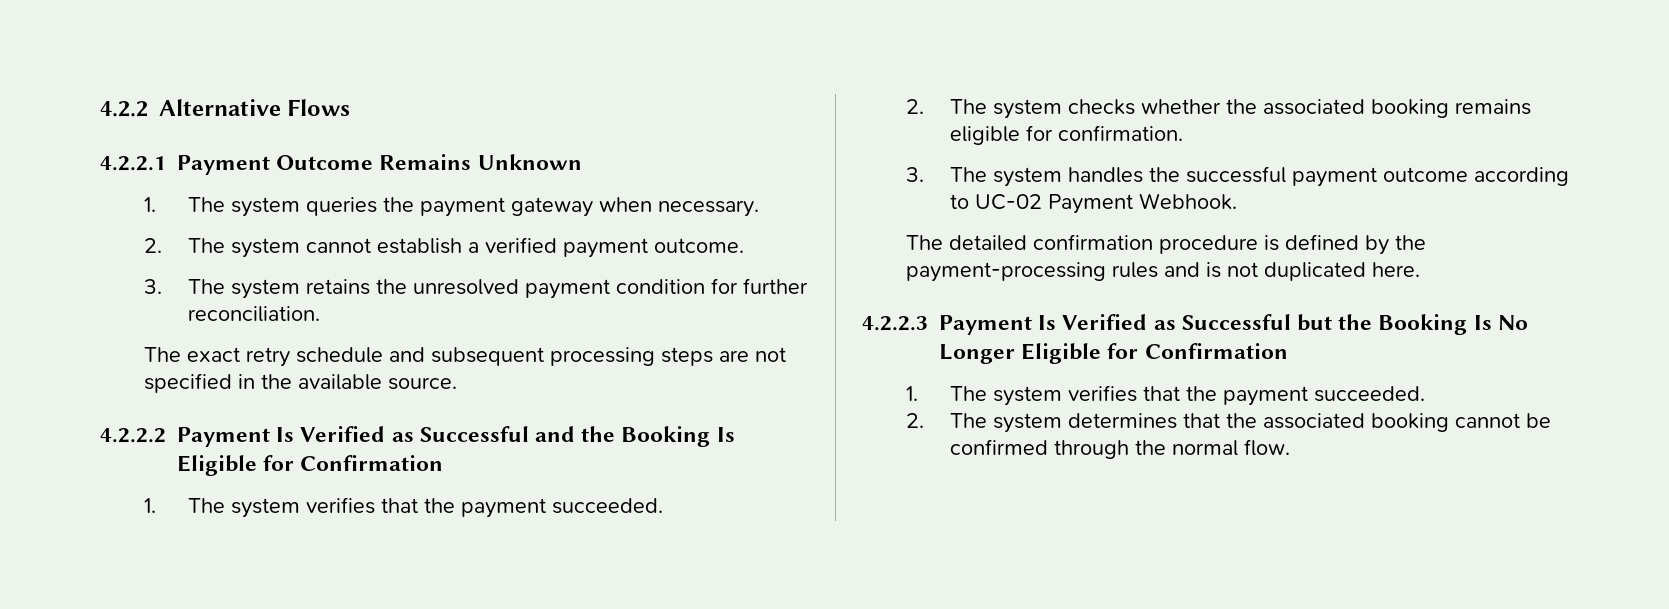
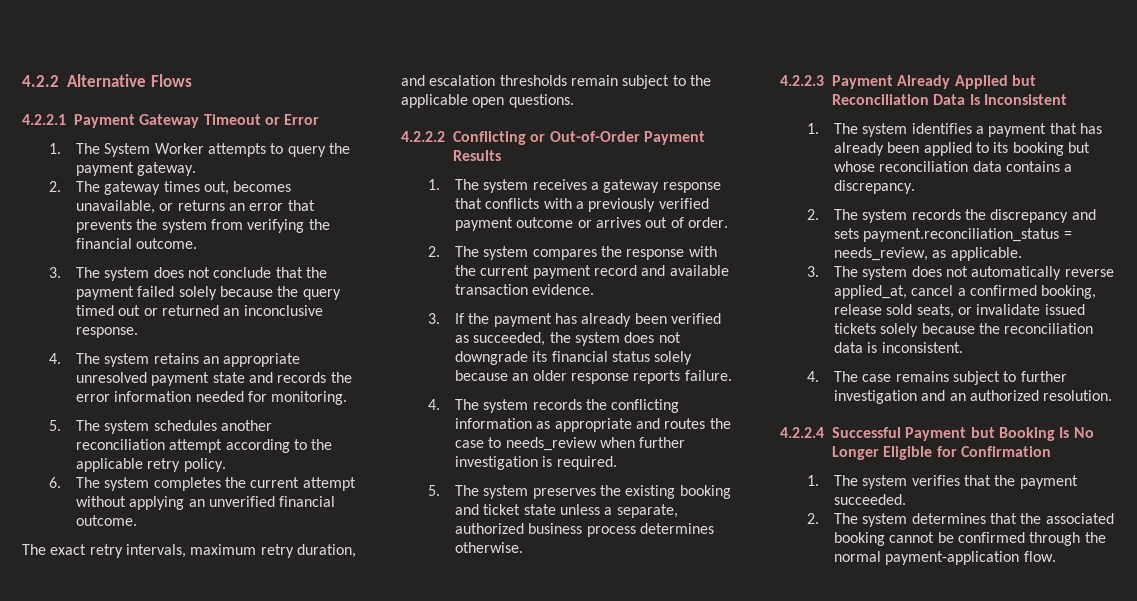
[276,154,582,170] [143,197,759,217] [143,237,744,258] [143,278,808,299] [187,306,320,322] [143,347,786,367] [143,373,457,393] [100,426,735,447] [177,455,444,476] [143,497,663,518] [905,99,1531,119] [949,125,1183,145] [905,166,1569,187] [949,193,1237,214] [905,234,1426,255] [905,262,1420,282] [862,314,1373,335] Outcome Remains Unknown // 1. The system queries the payment gateway when necessary. // 2. The system cannot establish a verified payment outcome. // 3. The system retains the unresolved payment condition for further reconciliation. // The exact retry schedule and subsequent processing steps are not specified in the available source. // 4.2.2.2 Payment Is Verified as Successful and the Booking Is Eligible for Confirmation // 1. The system verifies that the payment succeeded. // 2. The system checks whether the associated booking remains eligible for confirmation. // 3. The system handles the successful payment outcome according to UC-02 Payment Webhook. // The detailed confirmation procedure is defined by the payment-processing rules and is not duplicated here. // 4.2.2.3 Payment Is Verified as Successful but the -> [139,114,320,128] [48,143,350,157] [75,162,197,176] [48,181,292,195] [75,200,315,214] [75,219,330,233] [75,238,198,249] [48,267,327,281] [75,286,341,300] [75,305,323,316] [75,327,138,338] [48,353,301,367] [75,372,352,386] [75,391,348,405] [48,420,272,434] [75,439,333,453] [75,458,226,472] [48,477,356,491] [75,496,336,510] [75,515,137,526] [22,544,356,558] [401,75,711,89] [401,94,574,108] [401,131,705,145] [453,150,501,161] [427,179,721,193] [454,198,709,212] [454,217,728,231] [427,246,717,260] [454,265,729,279] [454,284,595,295] [427,313,721,327] [454,332,681,346] [454,351,693,365] [454,370,732,384] [427,399,680,413] [454,418,731,432] [454,437,686,451] [454,456,617,470] [427,485,731,499] [454,504,678,518] [454,523,714,537] [454,542,523,553] [780,75,1036,89] [832,94,1067,105] [806,123,1102,137] [833,142,1090,156] [833,161,1073,172] [833,180,915,194] [806,209,1096,223] [833,228,1072,242] [833,247,1022,261] [806,266,1114,280] [833,285,1097,299] [833,304,1085,318] [833,323,1094,337] [833,342,963,353] [806,371,1067,385] [833,390,1113,404] [780,427,995,441] Gateway Timeout or Error // 1. The System Worker attempts to query the payment gateway. // 2. The gateway times out, becomes unavailable, or returns an error that prevents the system from verifying the financial outcome. // 3. The system does not conclude that the payment failed solely because the query timed out or returned an inconclusive response. // 4. The system retains an appropriate unresolved payment state and records the error information needed for monitoring. // 5. The system schedules another reconciliation attempt according to the applicable retry policy. // 6. The system completes the current attempt without applying an unverified financial outcome. // The exact retry intervals, maximum retry duration, and escalation thresholds remain subject to the applicable open questions. // 4.2.2.2 Conflicting or Out-of-Order Payment Results // 1. The system receives a gateway response that conflicts with a previously verified payment outcome or arrives out of order. // 2. The system compares the response with the current payment record and available transaction evidence. // 3. If the payment has already been verified as succeeded, the system does not downgrade its financial status solely because an older response reports failure. // 4. The system records the conflicting information as appropriate and routes the case to needs_review when further investigation is required. // 5. The system preserves the existing booking and ticket state unless a separate, authorized business process determines otherwise. // 4.2.2.3 Payment Already Applied but Reconciliation Data Is Inconsistent // 1. The system identifies a payment that has already been applied to its booking but whose reconciliation data contains a discrepancy. // 2. The system records the discrepancy and sets payment.reconciliation_status = needs_review, as applicable. // 3. The system does not automatically reverse applied_at, cancel a confirmed booking, release sold seats, or invalidate issued tickets solely because the reconciliation data is inconsistent. // 4. The case remains subject to further investigation and an authorized resolution. // 4.2.2.4 Successful Payment but
(1238, 448) none -> [885,551,1020,565] payment-application

